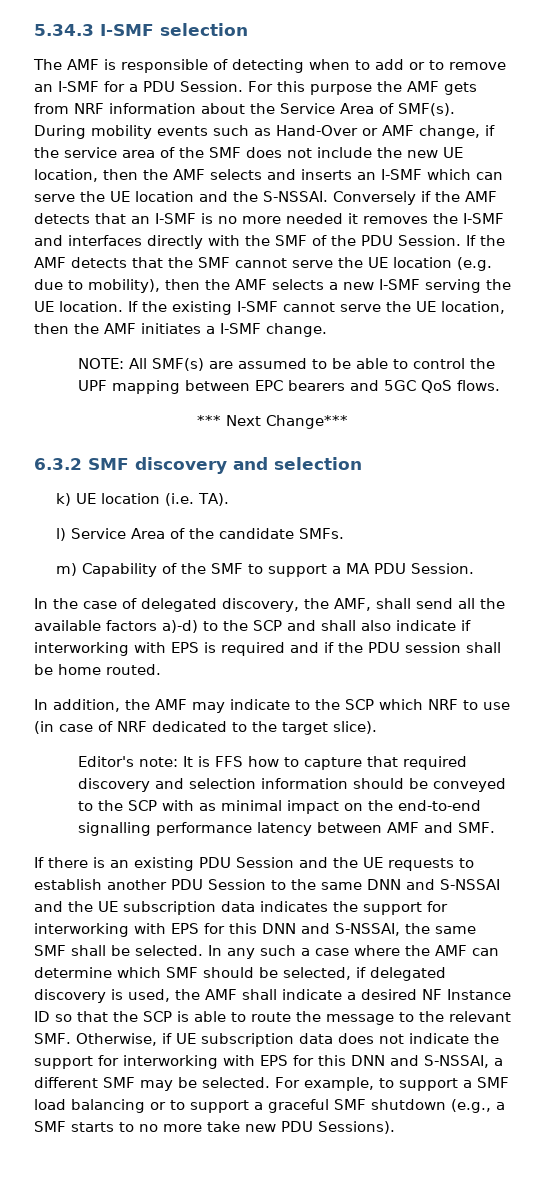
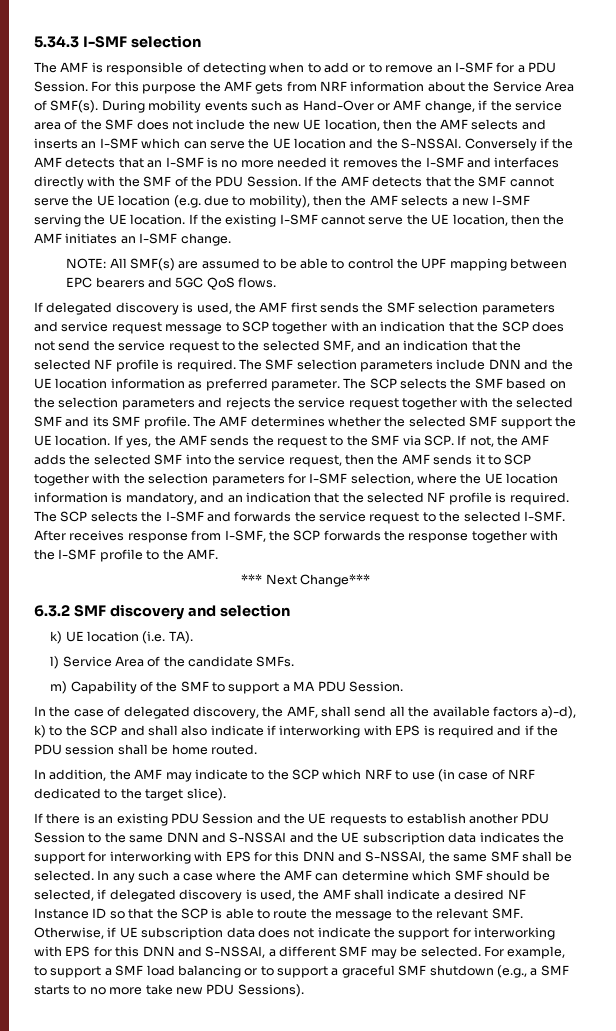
[206,326,215,334] a -> [120,236,136,244] an
(501, 385) none -> [34,302,555,315] [34,321,564,334] [34,340,521,353] [34,359,573,372] [34,378,566,391] [34,397,574,410] [34,416,576,429] [34,435,550,448] [34,454,532,467] [34,473,559,486] [34,492,569,505] [34,511,565,524] [34,530,559,543] [34,549,218,562] // If delegated discovery is used, the AMF first sends the SMF selection parameters and service request message to SCP together with an indication that the SCP does not send the service request to the selected SMF, and an indication that the selected NF profile is required. The SMF selection parameters include DNN and the UE location information as preferred parameter. The SCP selects the SMF based on the selection parameters and rejects the service request together with the selected SMF and its SMF profile. The AMF determines whether the selected SMF support the UE location. If yes, the AMF sends the request to the SMF via SCP. If not, the AMF adds the selected SMF into the service request, then the AMF sends it to SCP together with the selection parameters for I-SMF selection, where the UE location information is mandatory, and an indication that the selected NF profile is required. The SCP selects the I-SMF and forwards the service request to the selected I-SMF. After receives response from I-SMF, the SCP forwards the response together with the I-SMF profile to the AMF.
[162,620,198,633] a)-d) -> [541,706,577,719] [34,725,46,738] a)-d), k)
[78,756,468,770] [78,778,507,792] [78,800,482,814] [78,822,496,836] // Editor's note: It is FFS how to capture that required discovery and selection information should be conveyed to the SCP with as minimal impact on the end-to-end signalling performance latency between AMF and SMF. -> (226, 794) none

